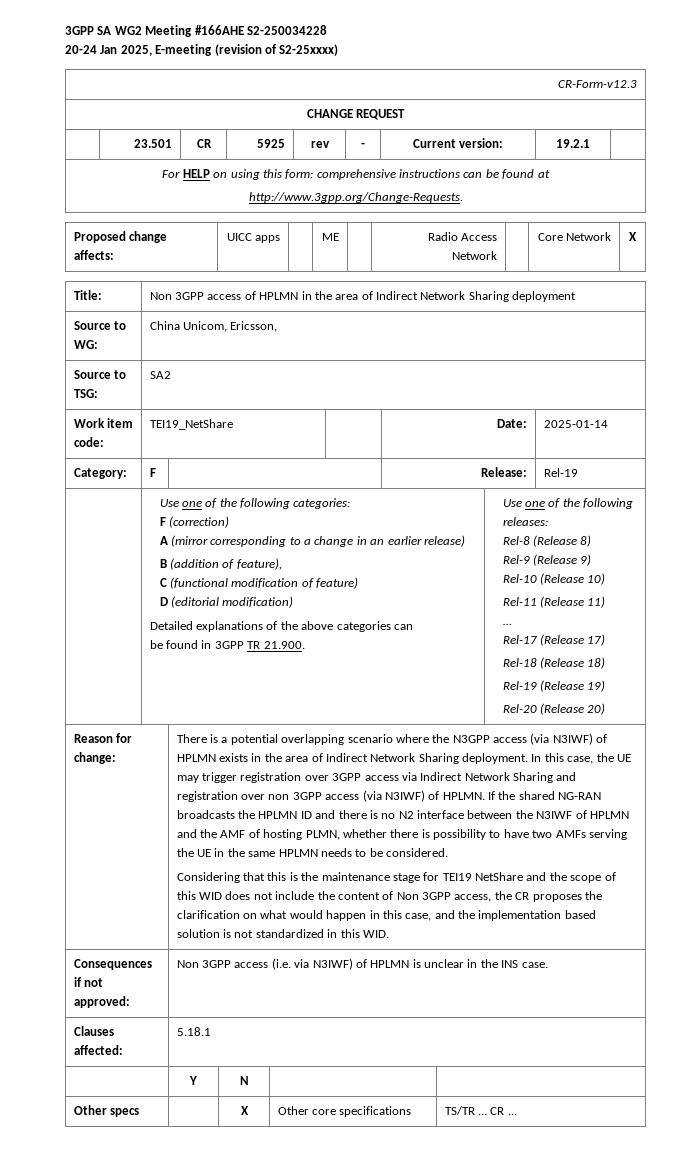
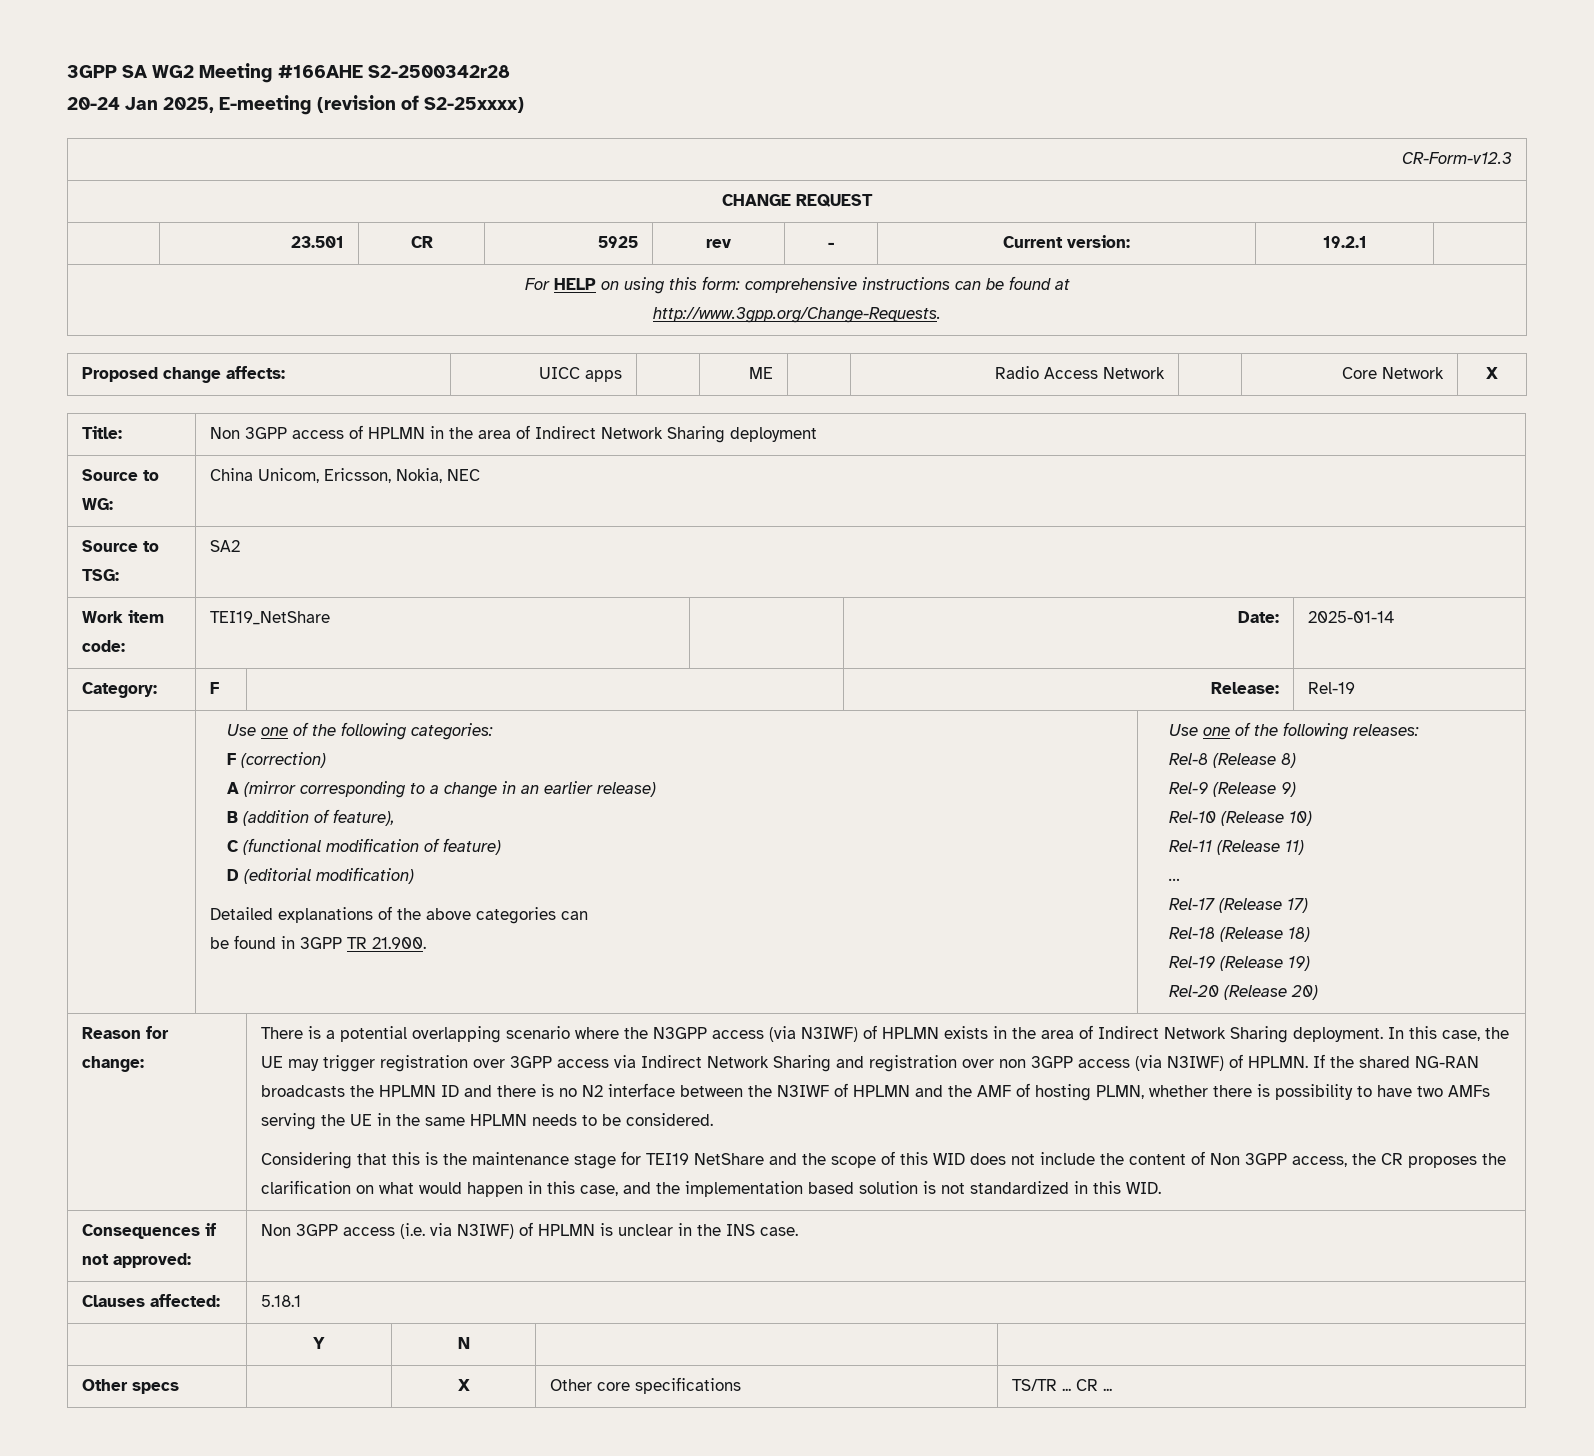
[246,25,327,35] S2-250034228 -> [367,65,510,78] S2-2500342r28
(278, 326) none -> [395,468,480,483] Nokia, NEC

